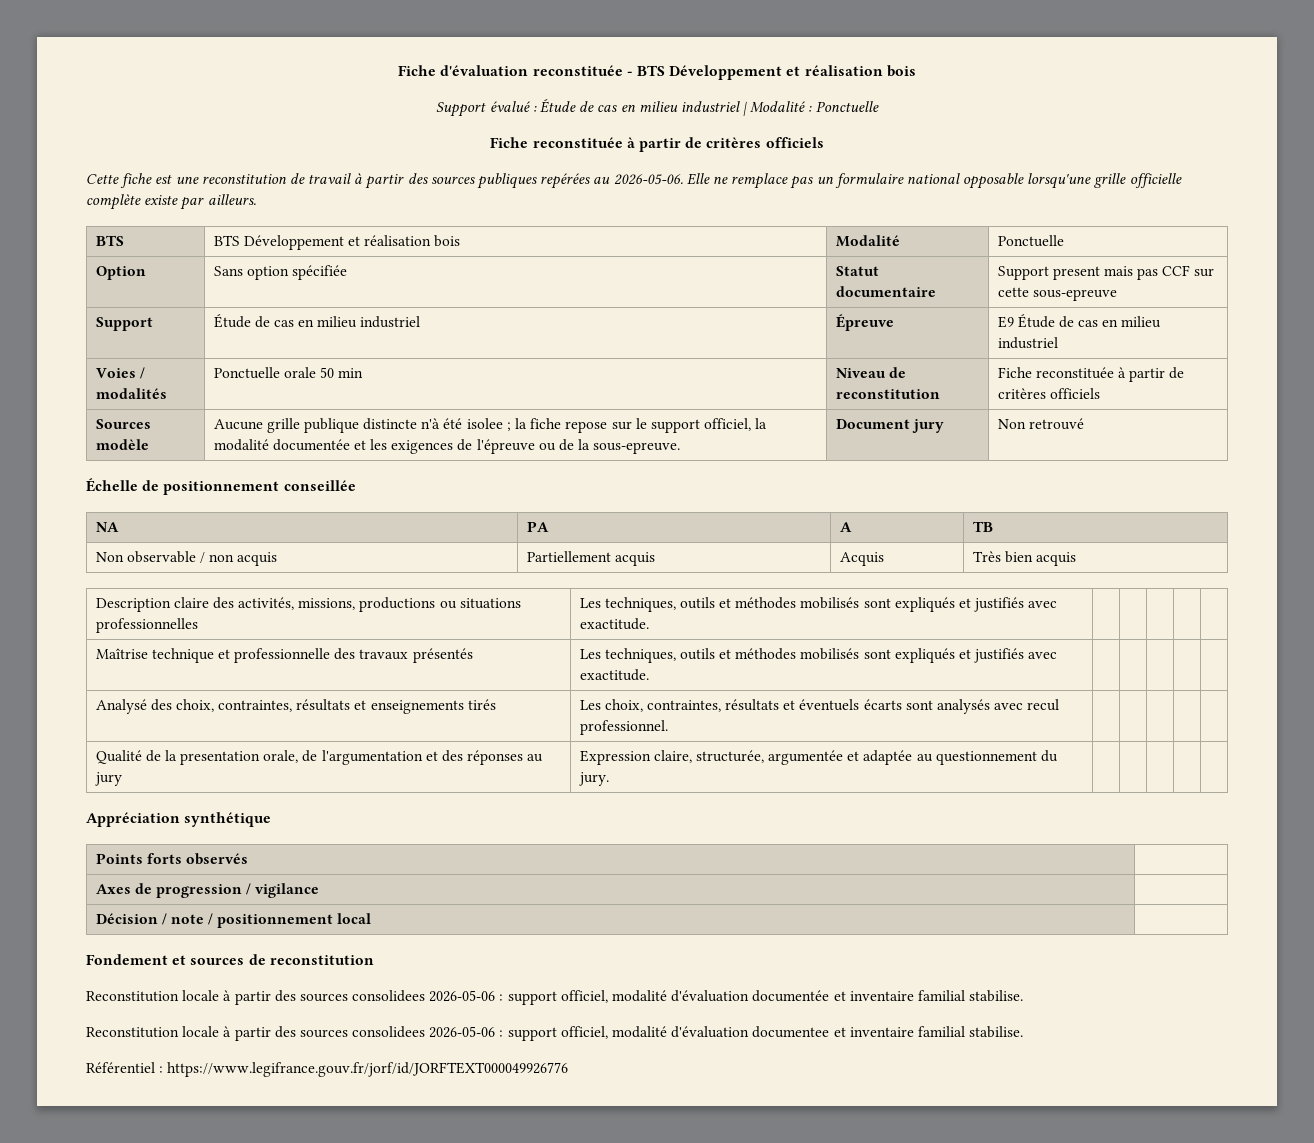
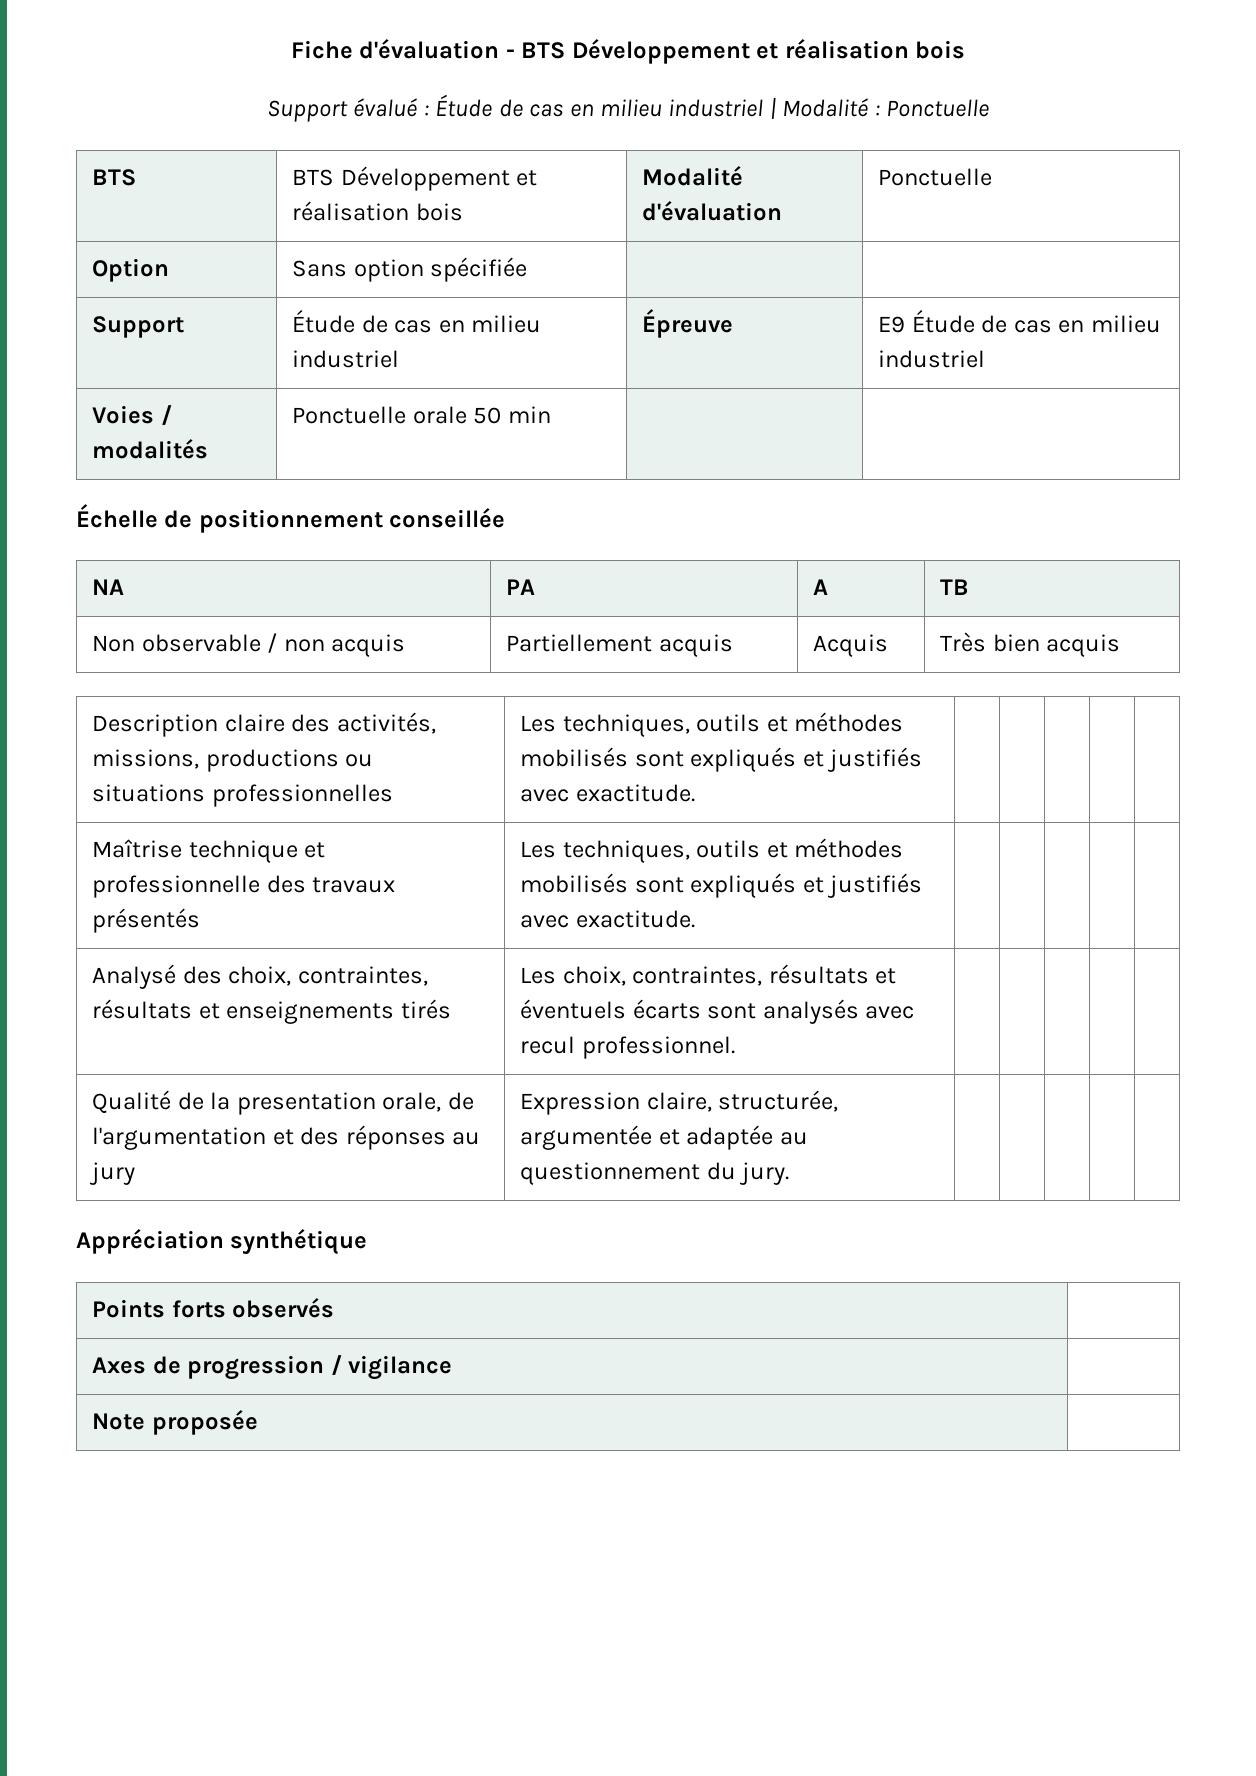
[532,65,623,76] reconstituée -> (500, 49) none
[490,137,824,152] [86,173,1182,189] [86,194,256,210] // Fiche reconstituée à partir de critères officiels // Cette fiche est une reconstitution de travail à partir des sources publiques repérées au 2026-05-06. Elle ne remplace pas un formulaire national opposable lorsqu'une grille officielle complète existe par ailleurs. -> (990, 108) none
(900, 241) none -> [642,201,783,221] d'évaluation
[835,266,879,276] [835,286,936,297] [997,265,1215,280] [997,287,1117,301] Statut documentaire | Support present mais pas CCF sur cette sous-epreuve -> (528, 269) |
[835,367,906,378] [835,389,940,399] [997,367,1185,382] [997,388,1100,399] [95,419,151,429] [95,439,149,450] [213,418,768,433] [213,439,681,454] [835,419,944,433] [997,418,1084,430] Niveau de reconstitution | Fiche reconstituée à partir de critères officiels // Sources modèle | Aucune grille publique distincte n'à été isolee ; la fiche repose sur le support officiel, la modalité documentée et les exigences de l'épreuve ou de la sous-epreuve. | Document jury | Non retrouvé -> (551, 414) |
[95,913,372,928] [86,954,374,965] [86,990,1024,1005] [86,1026,1024,1041] [86,1062,569,1077] Décision / note / positionnement local | // Fondement et sources de reconstitution // Reconstitution locale à partir des sources consolidees 2026-05-06 : support officiel, modalité d'évaluation documentée et inventaire familial stabilise. // Reconstitution locale à partir des sources consolidees 2026-05-06 : support officiel, modalité d'évaluation documentee et inventaire familial stabilise. // Référentiel : https://www.legifrance.gouv.fr/jorf/id/JORFTEXT000049926776 -> [92,1410,258,1435] Note proposée |

